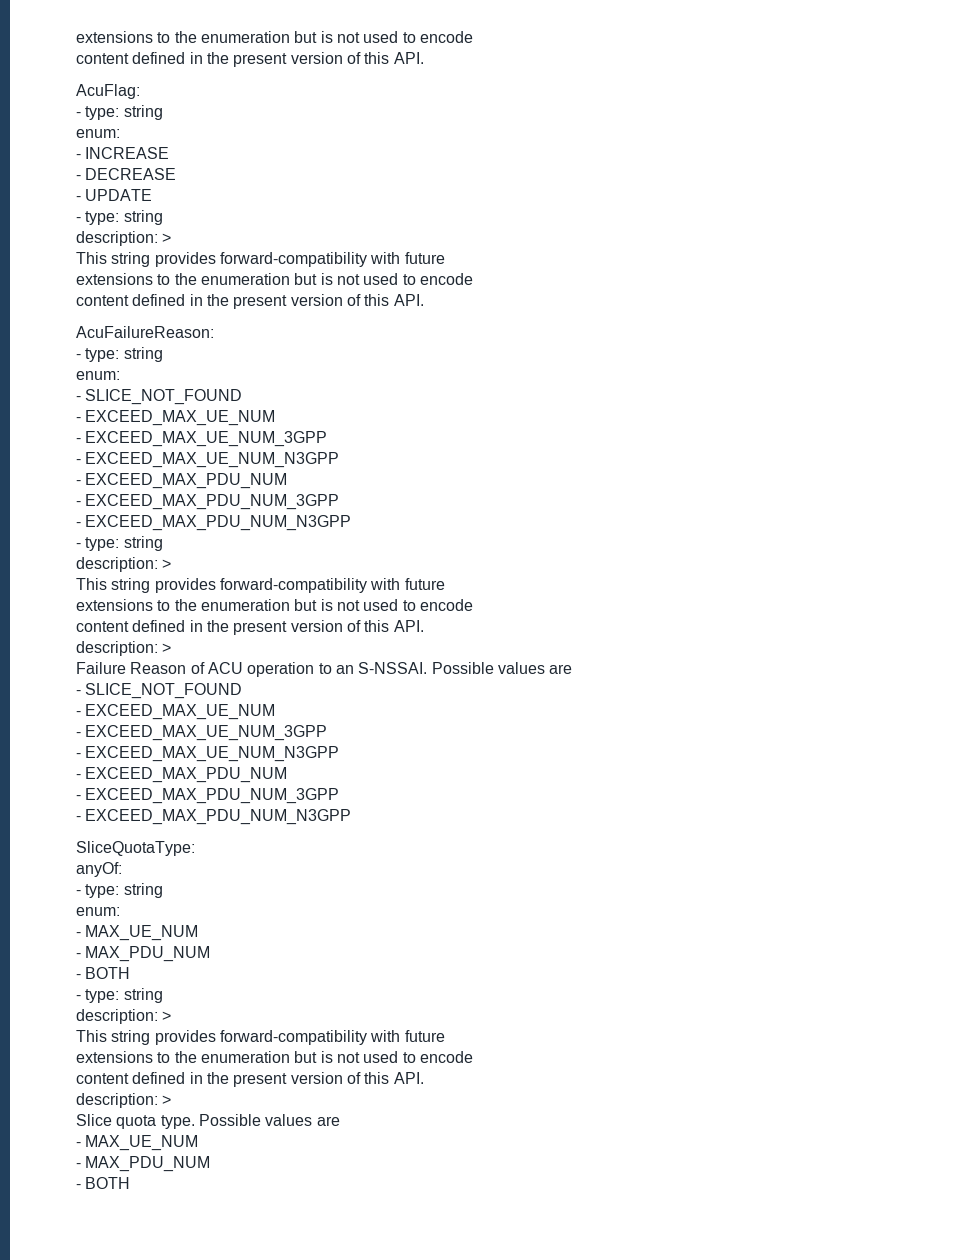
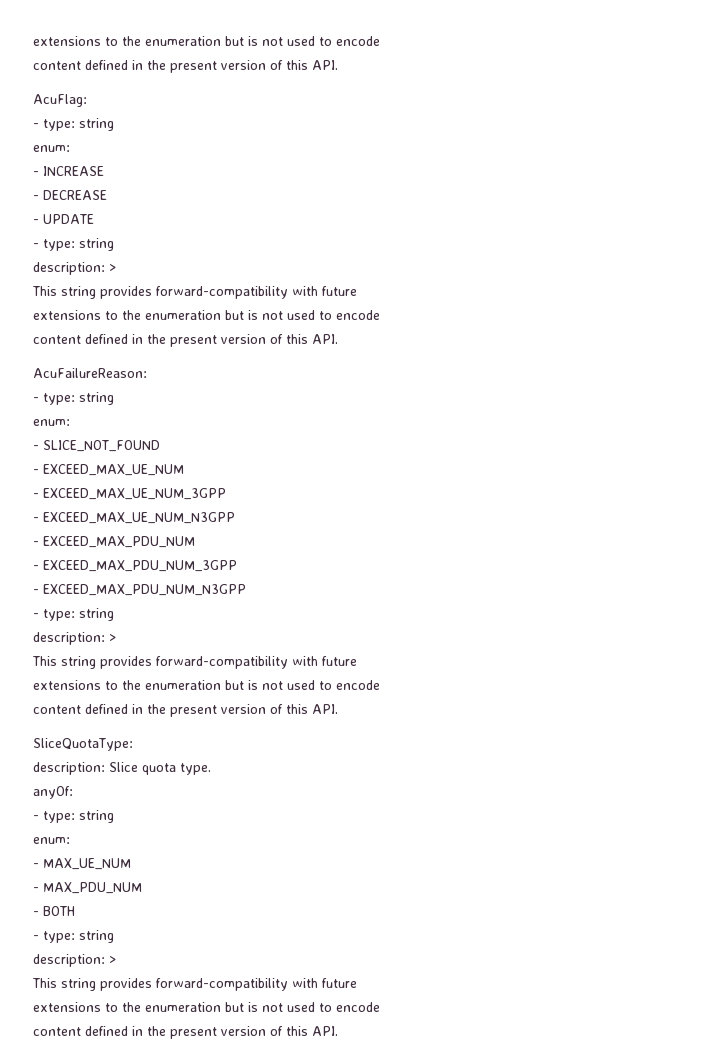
[76,641,172,656] [76,662,573,677] [76,683,243,699] [76,704,276,720] [76,725,328,741] [76,746,340,762] [76,767,288,783] [76,788,340,804] [76,809,352,825] [76,841,195,856] // description: > // Failure Reason of ACU operation to an S-NSSAI. Possible values are // - SLICE_NOT_FOUND // - EXCEED_MAX_UE_NUM // - EXCEED_MAX_UE_NUM_3GPP // - EXCEED_MAX_UE_NUM_N3GPP // - EXCEED_MAX_PDU_NUM // - EXCEED_MAX_PDU_NUM_3GPP // - EXCEED_MAX_PDU_NUM_N3GPP // SliceQuotaType: -> [33,738,133,751] [33,762,211,775] // SliceQuotaType: // description: Slice quota type.
[76,1093,172,1108] [76,1114,340,1129] [76,1135,199,1151] [76,1156,211,1172] [76,1177,131,1189] // description: > // Slice quota type. Possible values are // - MAX_UE_NUM // - MAX_PDU_NUM // - BOTH -> (338, 1031) none

